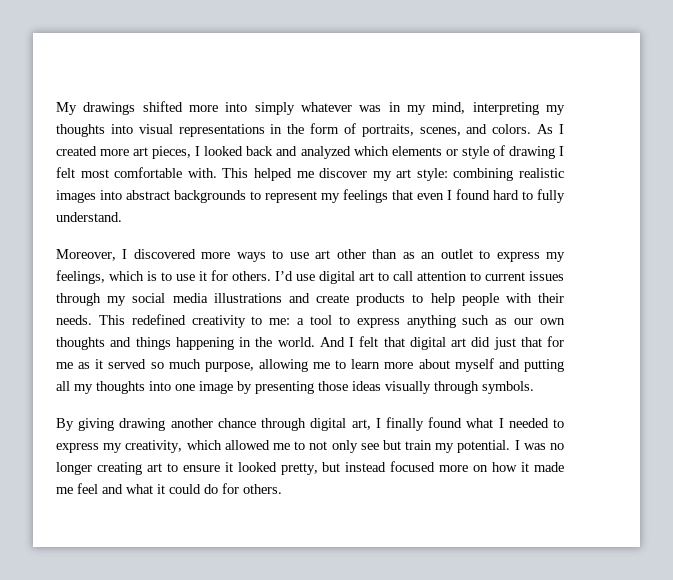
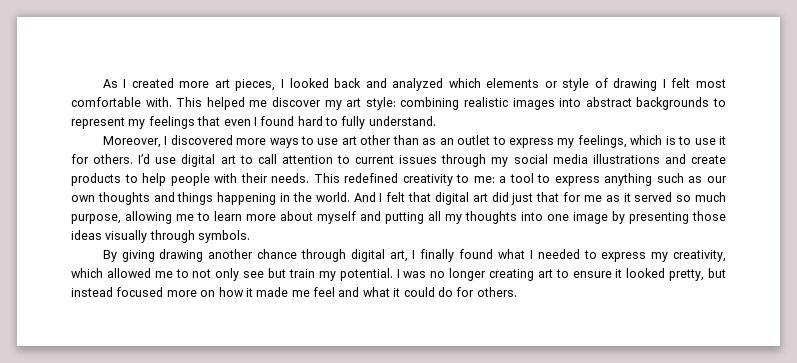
[56,101,565,115] [56,123,532,137] My drawings shifted more into simply whatever was in my mind, interpreting my thoughts into visual representations in the form of portraits, scenes, and colors. -> (102, 83) none

